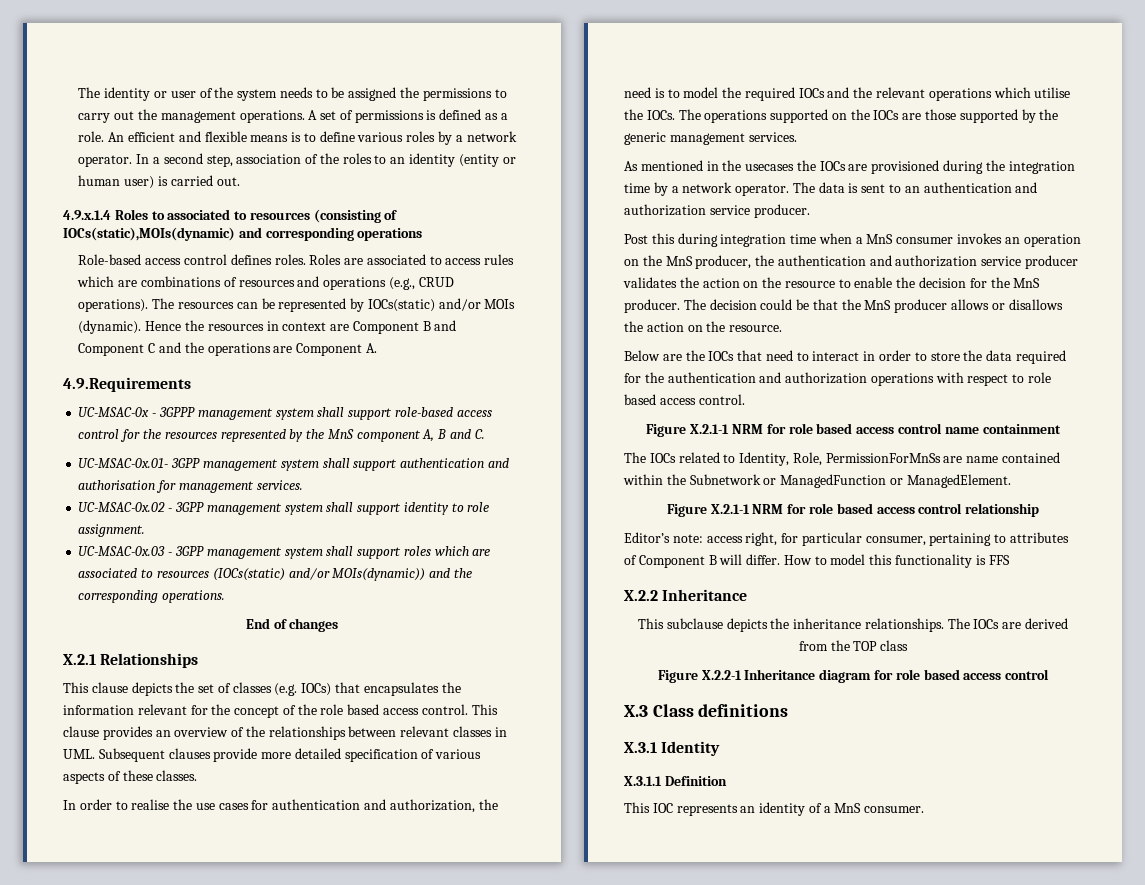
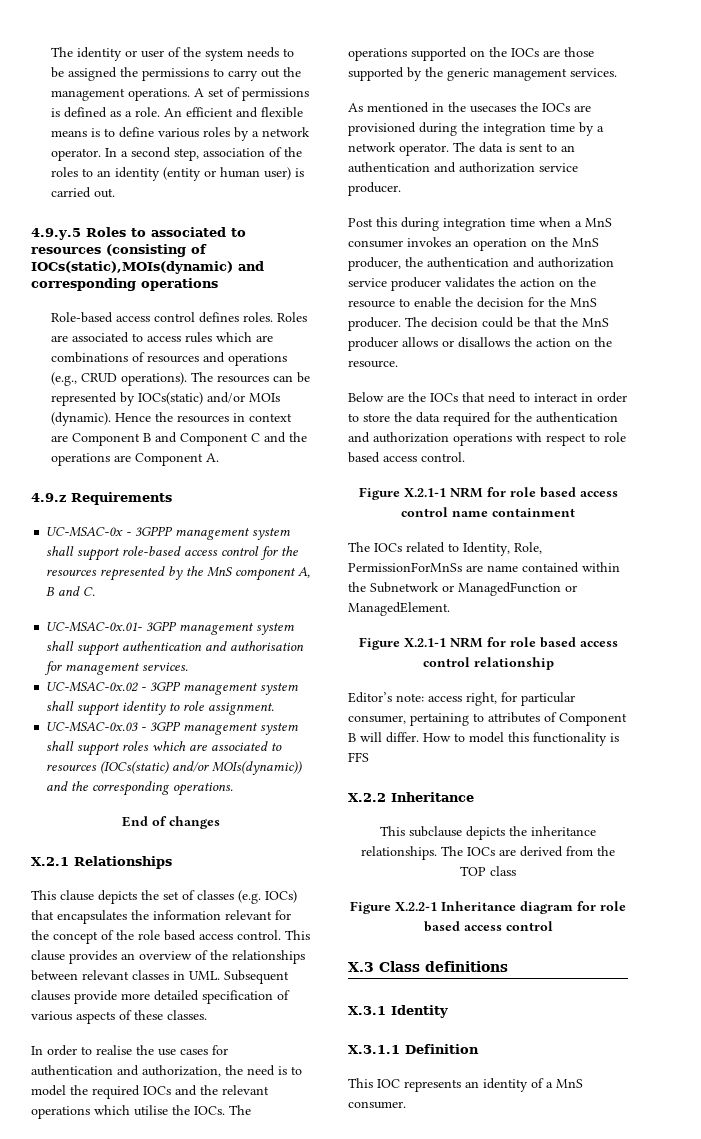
[63,210,111,220] 4.9.x.1.4 -> [31,228,81,240] 4.9.y.5
[63,377,191,392] 4.9.Requirements -> [31,492,172,505] 4.9.z Requirements

